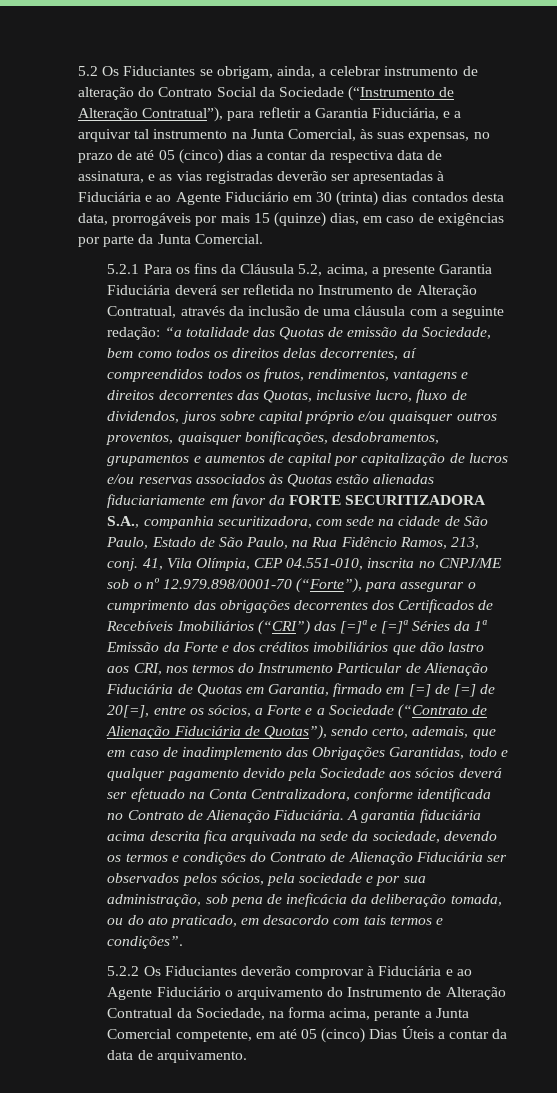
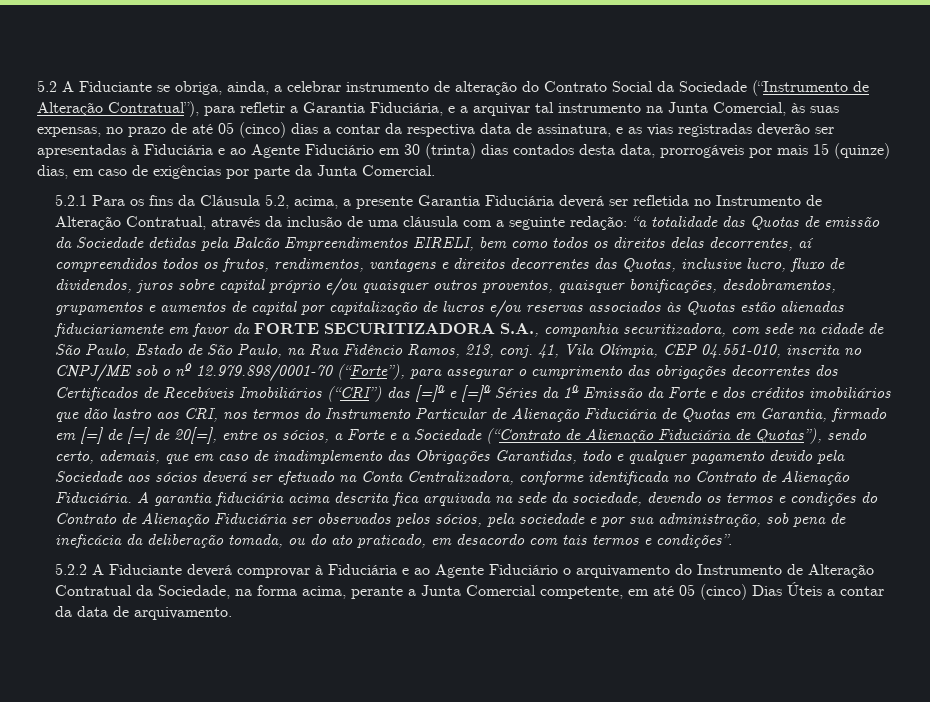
[102,66,273,79] Os Fiduciantes se obrigam, -> [62,81,222,95] A Fiduciante se obriga,
[421,327,491,339] Sociedade, -> [76,237,475,251] Sociedade detidas pela Balcão Empreendimentos EIRELI,
[143,966,291,976] Os Fiduciantes deverão -> [92,564,233,577] A Fiduciante deverá

